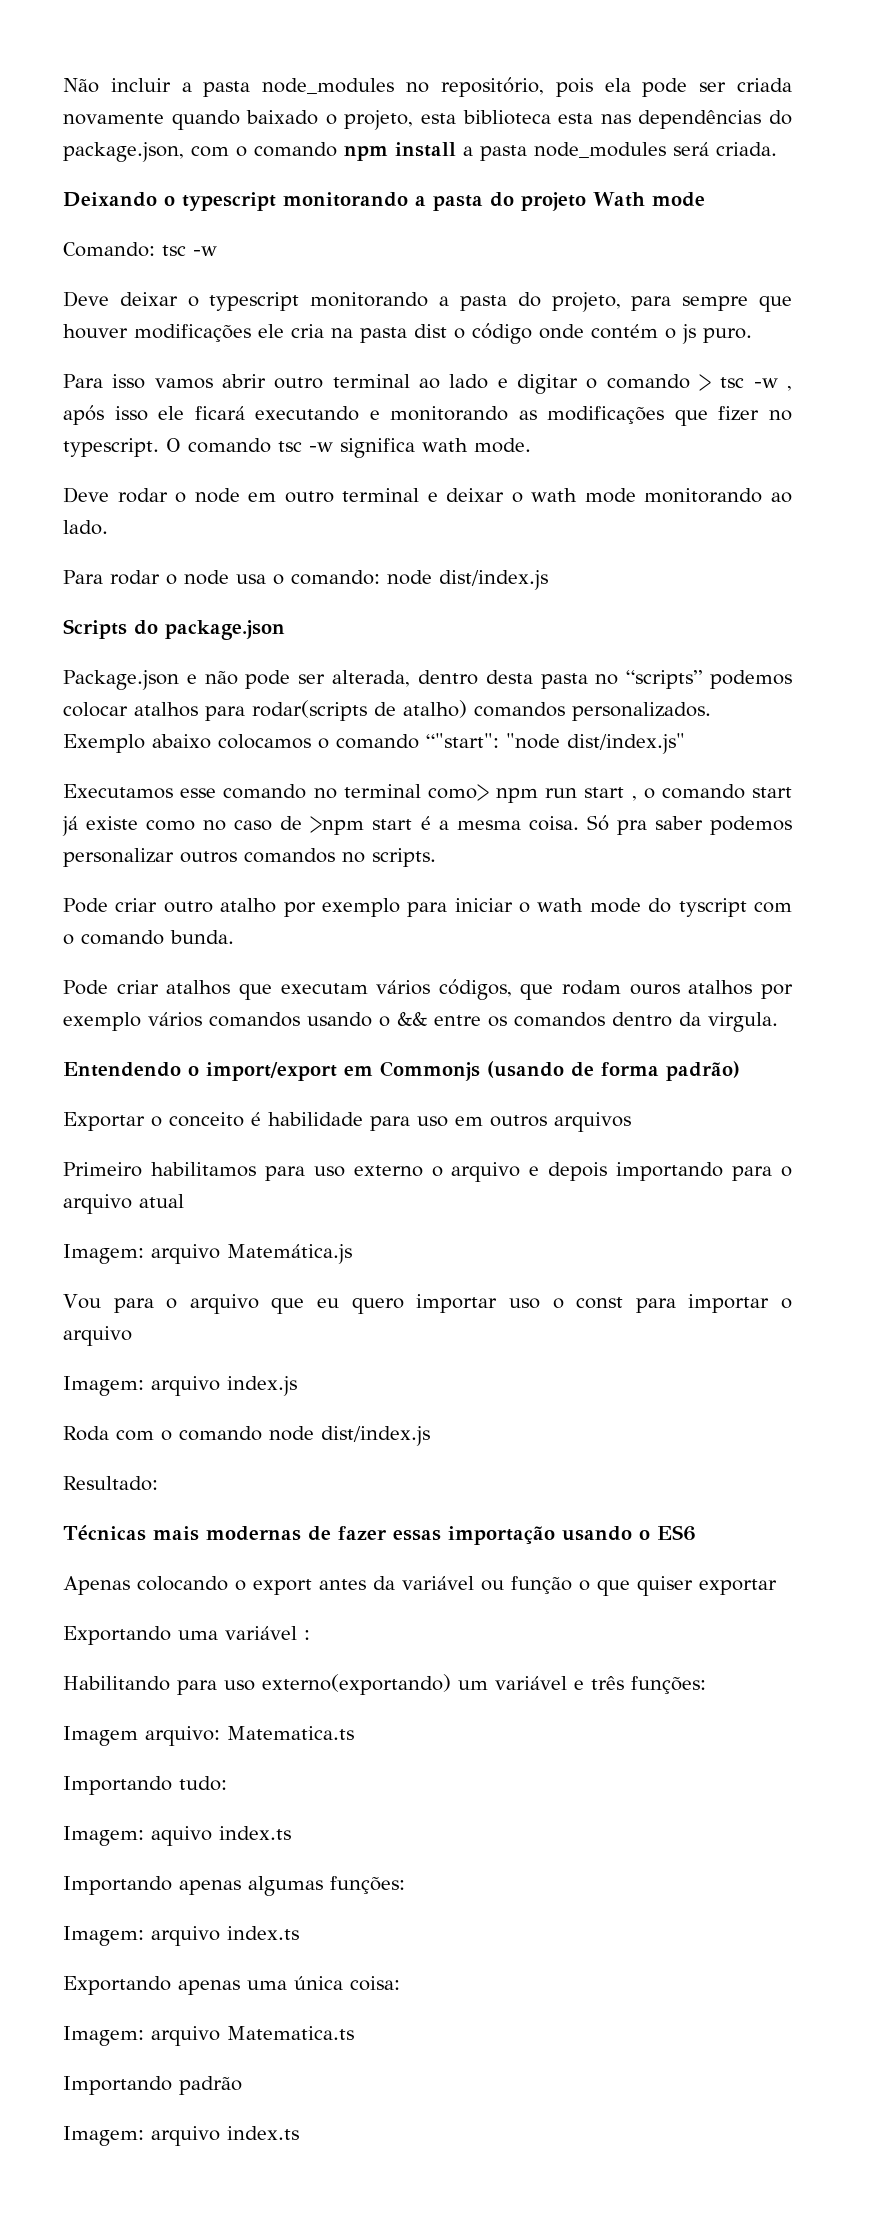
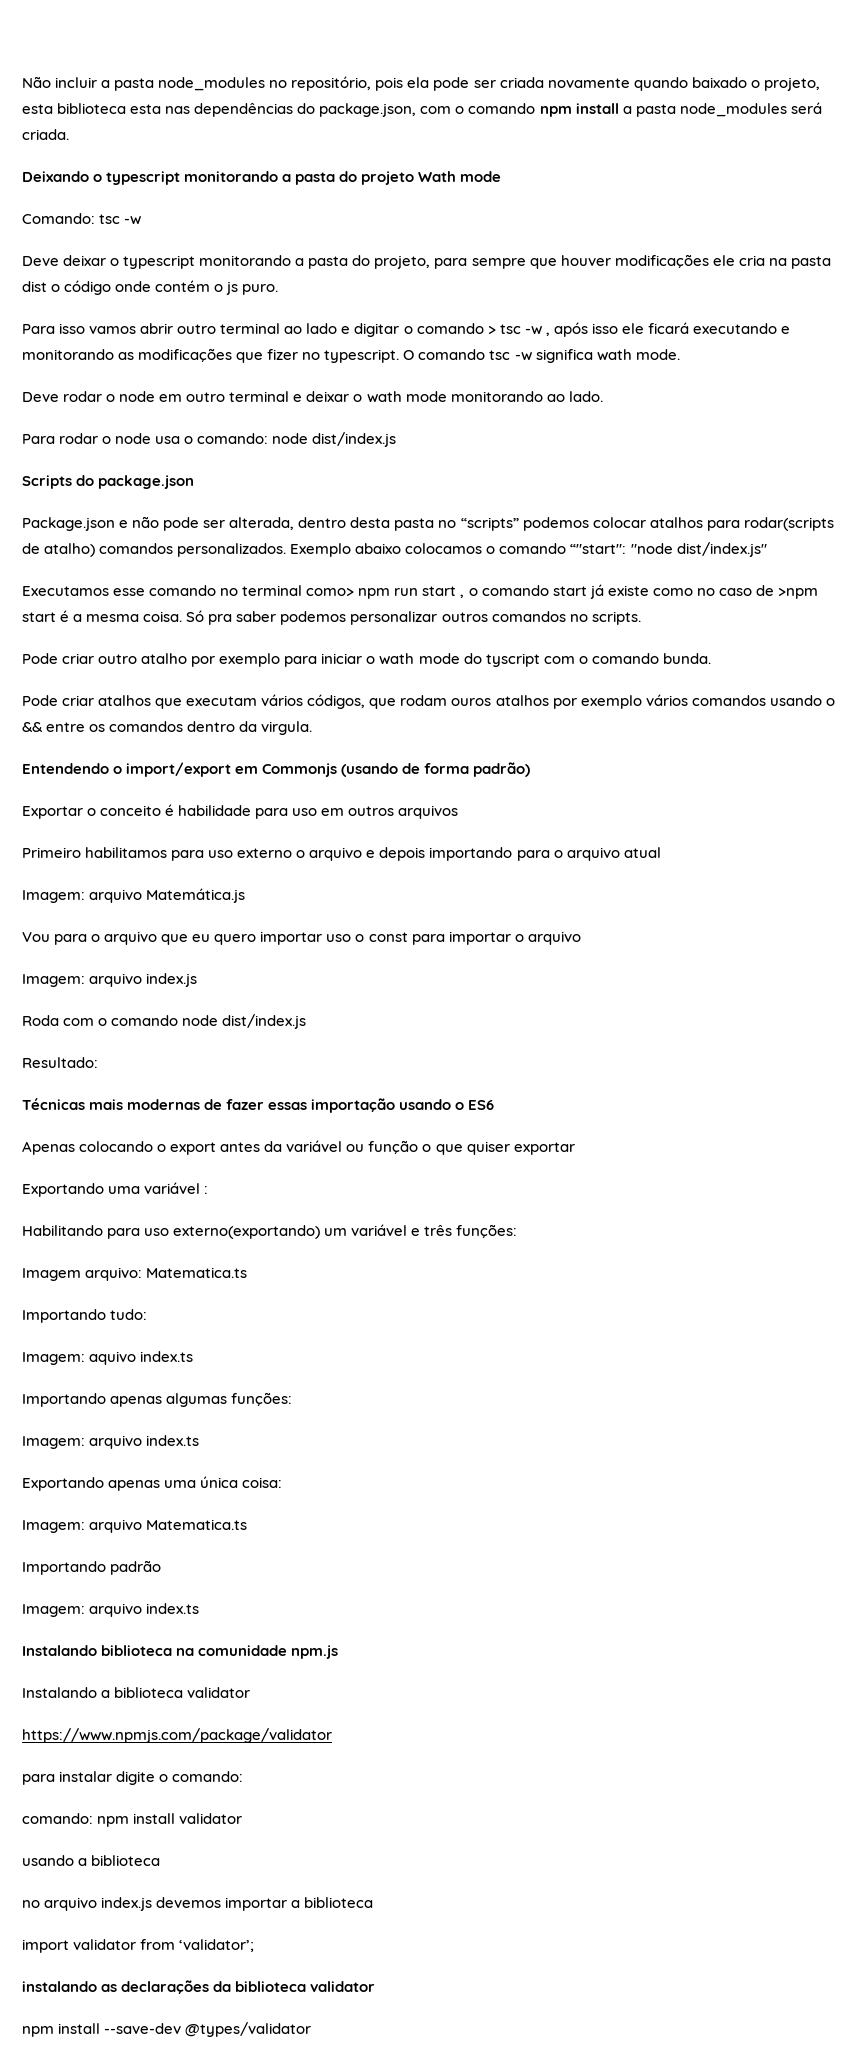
(299, 2133) none -> [22,1645,339,1659] [22,1687,251,1698] [22,1728,332,1743] [22,1771,244,1785] [22,1813,243,1827] [22,1855,161,1866] [22,1897,374,1911] [22,1939,255,1953] [22,1980,376,1994] [22,2022,312,2037] // Instalando biblioteca na comunidade npm.js // Instalando a biblioteca validator // https://www.npmjs.com/package/validator // para instalar digite o comando: // comando: npm install validator // usando a biblioteca // no arquivo index.js devemos importar a biblioteca // import validator from ‘validator’; // instalando as declarações da biblioteca validator // npm install --save-dev @types/validator

